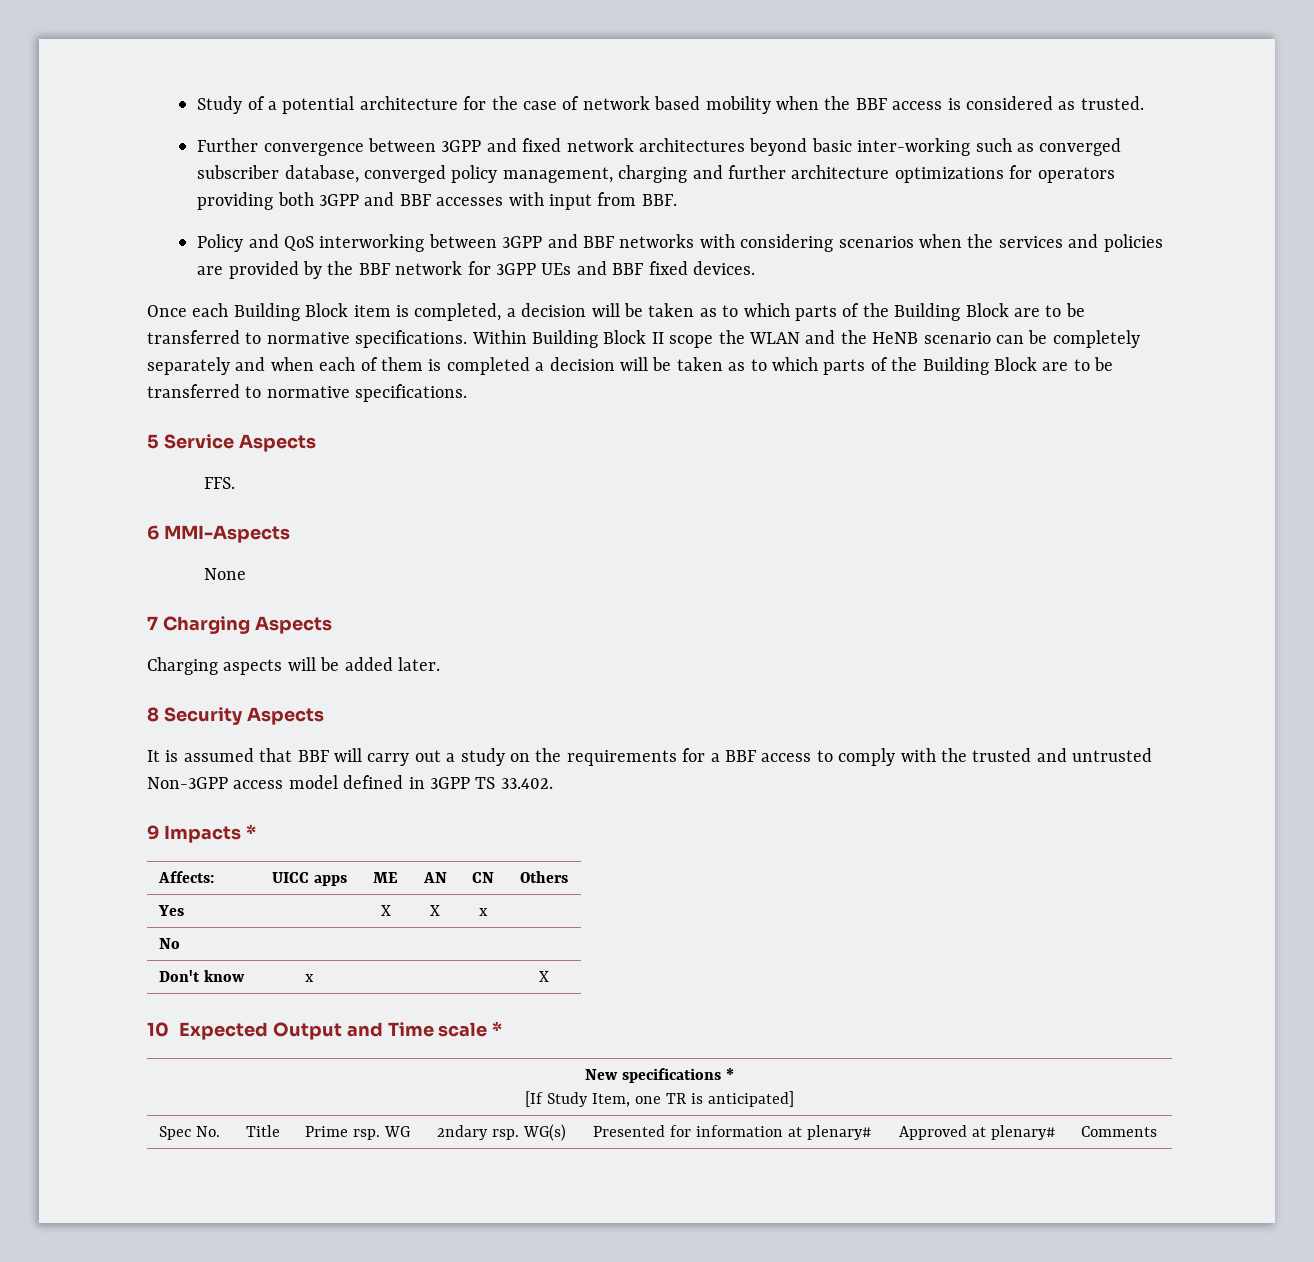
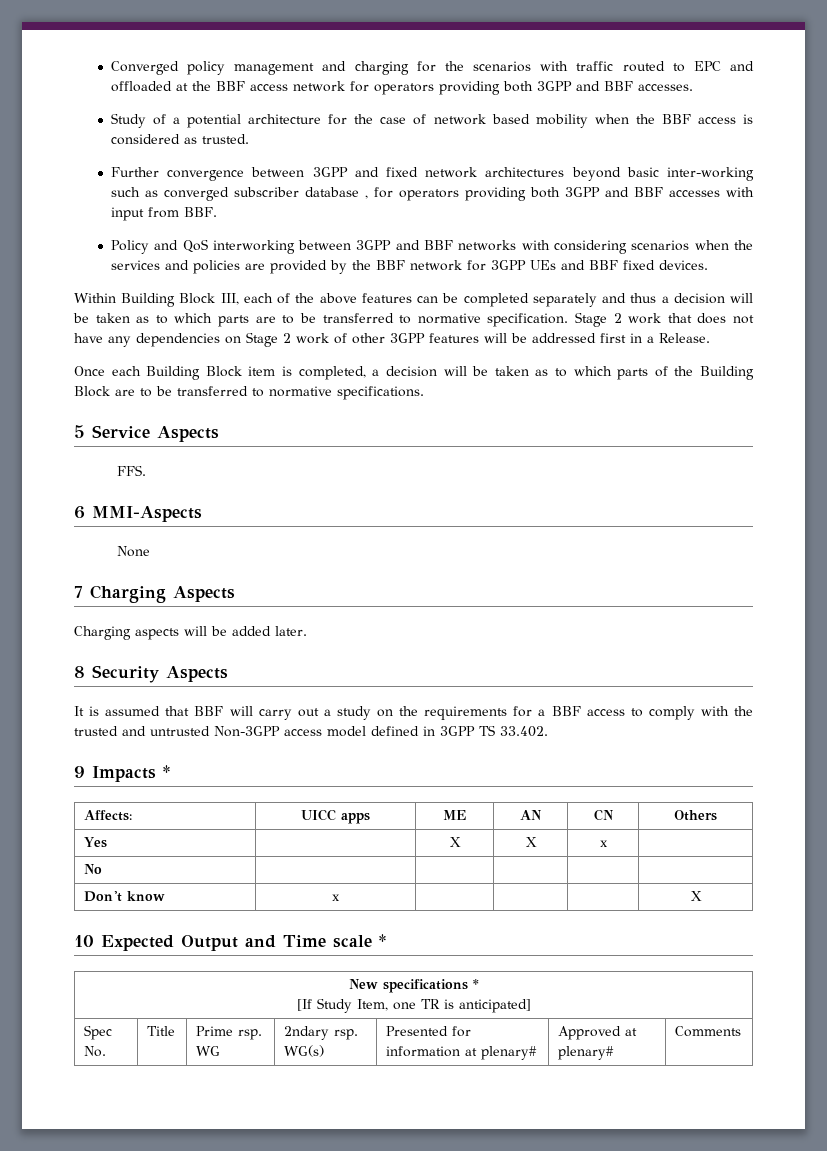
(197, 105) none -> [110,61,754,75] [110,81,693,95] Converged policy management and charging for the scenarios with traffic routed to EPC and offloaded at the BBF access network for operators providing both 3GPP and BBF accesses. //
[284,165,1004,183] database, converged policy management, charging and further architecture optimizations -> [304,187,368,199] database ,
[147,303,1085,321] [147,330,1140,348] [147,357,530,375] Once each Building Block item is completed, a decision will be taken as to which parts of the Building Block are to be transferred to normative specifications. Within Building Block II scope the WLAN and the HeNB scenario can be completely separately and when each of them is completed -> [74,293,754,307] [73,312,754,327] [74,332,710,347] [74,366,366,380] Within Building Block III, each of the above features can be completed separately and thus a decision will be taken as to which parts are to be transferred to normative specification. Stage 2 work that does not have any dependencies on Stage 2 work of other 3GPP features will be addressed first in a Release. // Once each Building Block item is completed,

